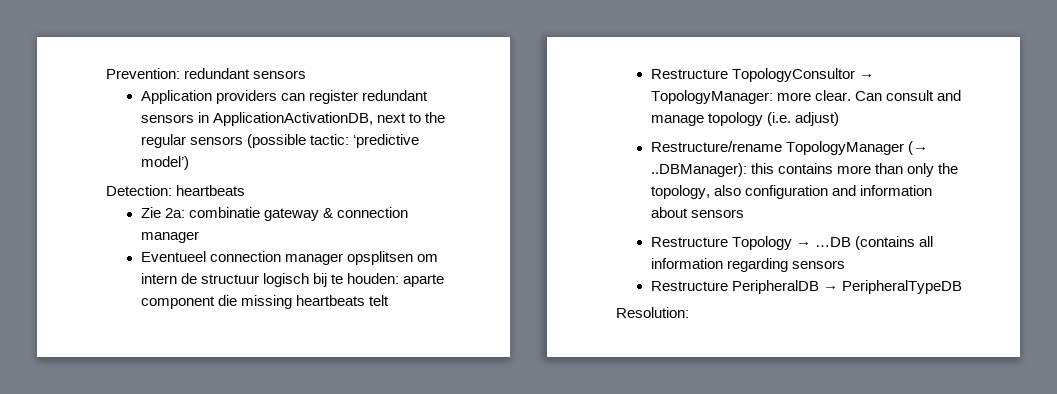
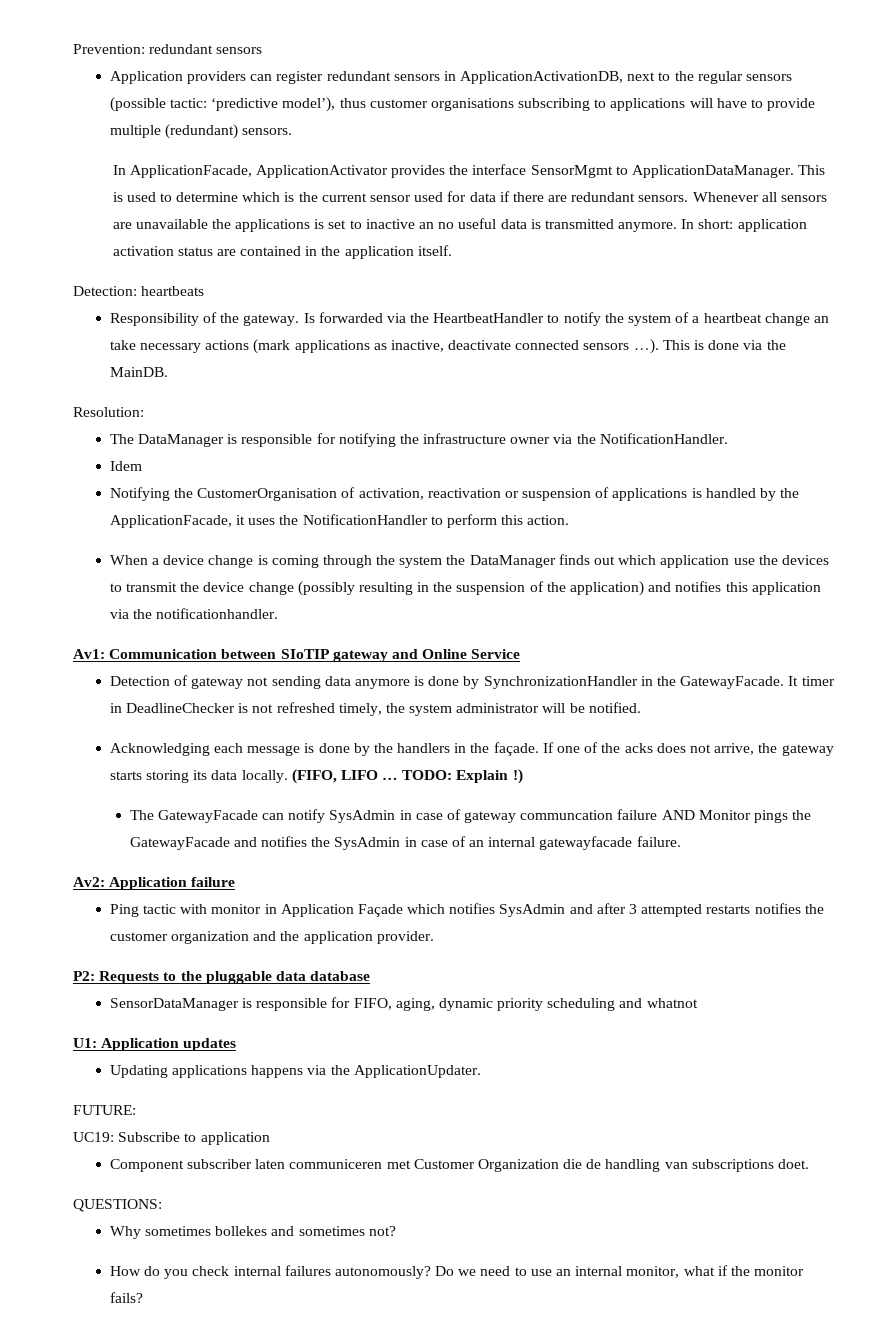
[140,156,189,170] [106,185,246,196] [140,207,409,221] [140,231,199,243] [140,251,439,265] [140,273,445,287] [140,295,390,309] [650,68,875,82] [650,90,962,104] [650,112,840,126] [650,141,929,155] [650,163,959,177] [650,185,933,199] [650,207,745,218] [650,236,934,250] [650,258,846,272] [650,280,963,294] [616,307,689,318] model’) // Detection: heartbeats // Zie 2a: combinatie gateway & connection manager // Eventueel connection manager opsplitsen om intern de structuur logisch bij te houden: aparte component die missing heartbeats telt // Restructure TopologyConsultor → TopologyManager: more clear. Can consult and manage topology (i.e. adjust) // Restructure/rename TopologyManager (→ ..DBManager): this contains more than only the topology, also configuration and information about sensors // Restructure Topology → …DB (contains all information regarding sensors // Restructure PeripheralDB → PeripheralTypeDB // Resolution: -> [282,97,816,112] [109,124,293,139] [112,164,826,178] [112,191,828,202] [112,218,807,232] [112,245,452,259] [73,286,205,296] [109,312,829,326] [109,339,786,354] [109,367,168,377] [73,407,144,417] [109,433,728,447] [109,461,142,471] [109,487,800,501] [109,514,570,528] [109,554,829,568] [109,581,821,596] [109,608,279,619] [73,649,521,662] [109,675,835,689] [109,702,641,716] [109,742,834,756] [109,769,523,784] [129,809,812,823] [129,836,681,850] [73,877,236,890] [109,903,824,917] [109,931,434,944] [73,971,371,984] [109,997,698,1011] [73,1038,237,1051] [109,1065,481,1078] [73,1105,136,1115] [73,1132,270,1145] [109,1159,810,1172] [73,1199,162,1212] [109,1226,396,1239] [109,1265,805,1279] [109,1292,143,1303] model’), thus customer organisations subscribing to applications will have to provide multiple (redundant) sensors. // In ApplicationFacade, ApplicationActivator provides the interface SensorMgmt to ApplicationDataManager. This is used to determine which is the current sensor used for data if there are redundant sensors. Whenever all sensors are unavailable the applications is set to inactive an no useful data is transmitted anymore. In short: application activation status are contained in the application itself. // Detection: heartbeats // Responsibility of the gateway. Is forwarded via the HeartbeatHandler to notify the system of a heartbeat change an take necessary actions (mark applications as inactive, deactivate connected sensors …). This is done via the MainDB. // Resolution: // The DataManager is responsible for notifying the infrastructure owner via the NotificationHandler. // Idem // Notifying the CustomerOrganisation of activation, reactivation or suspension of applications is handled by the ApplicationFacade, it uses the NotificationHandler to perform this action. // When a device change is coming through the system the DataManager finds out which application use the devices to transmit the device change (possibly resulting in the suspension of the application) and notifies this application via the notificationhandler. // Av1: Communication between SIoTIP gateway and Online Service // Detection of gateway not sending data anymore is done by SynchronizationHandler in the GatewayFacade. It timer in DeadlineChecker is not refreshed timely, the system administrator will be notified. // Acknowledging each message is done by the handlers in the façade. If one of the acks does not arrive, the gateway starts storing its data locally. (FIFO, LIFO … TODO: Explain !) // The GatewayFacade can notify SysAdmin in case of gateway communcation failure AND Monitor pings the GatewayFacade and notifies the SysAdmin in case of an internal gatewayfacade failure. // Av2: Application failure // Ping tactic with monitor in Application Façade which notifies SysAdmin and after 3 attempted restarts notifies the customer organization and the application provider. // P2: Requests to the pluggable data database // SensorDataManager is responsible for FIFO, aging, dynamic priority scheduling and whatnot // U1: Application updates // Updating applications happens via the ApplicationUpdater. // FUTURE: // UC19: Subscribe to application // Component subscriber laten communiceren met Customer Organization die de handling van subscriptions doet. // QUESTIONS: // Why sometimes bollekes and sometimes not? // How do you check internal failures autonomously? Do we need to use an internal monitor, what if the monitor fails?

